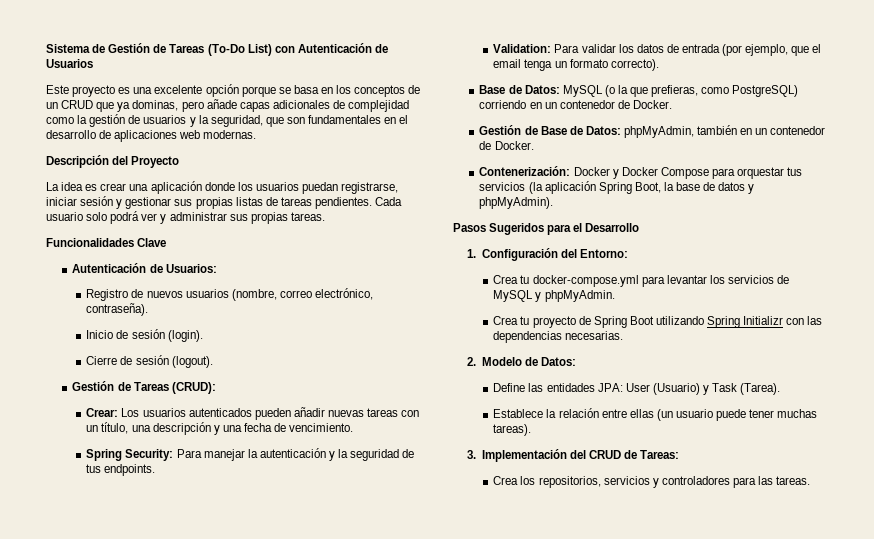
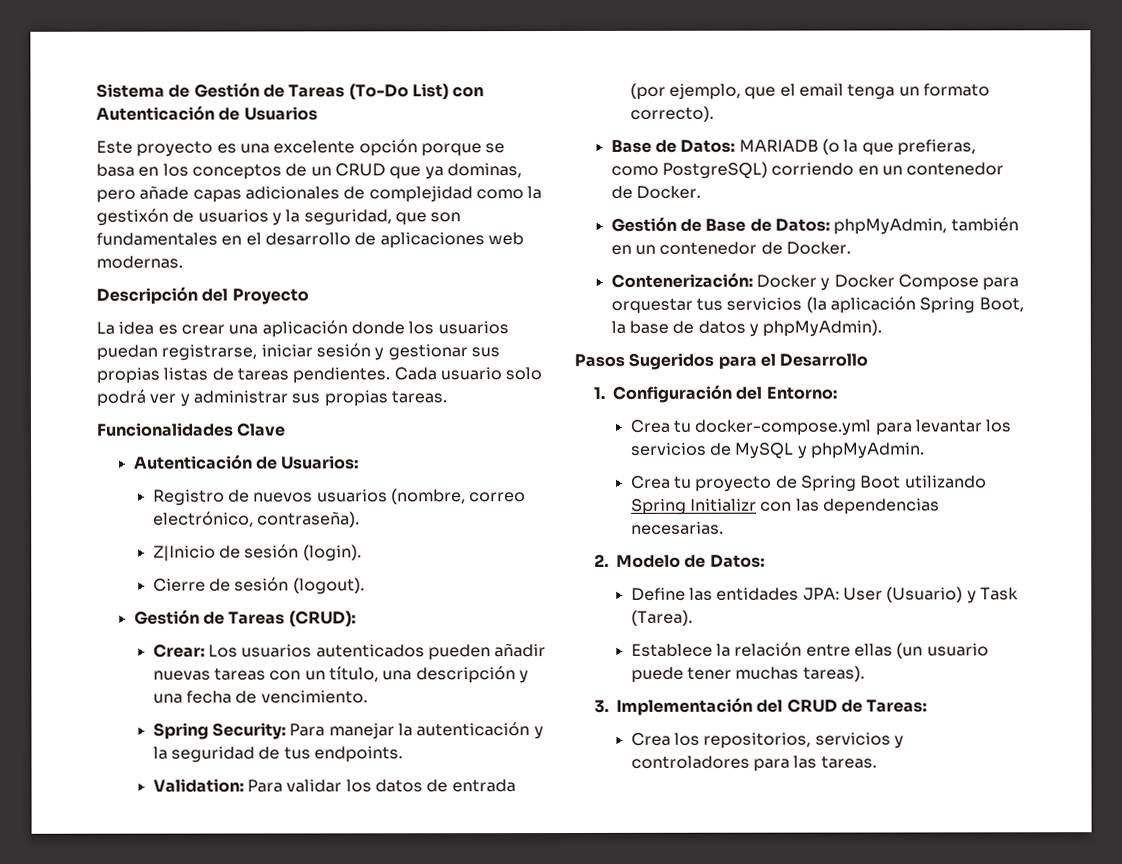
[89,114,126,127] gestión -> [96,208,169,226] gestixón
[86,330,114,339] Inicio -> [152,545,216,562] Z|Inicio
[562,85,603,97] MySQL -> [738,139,819,153] MARIADB

